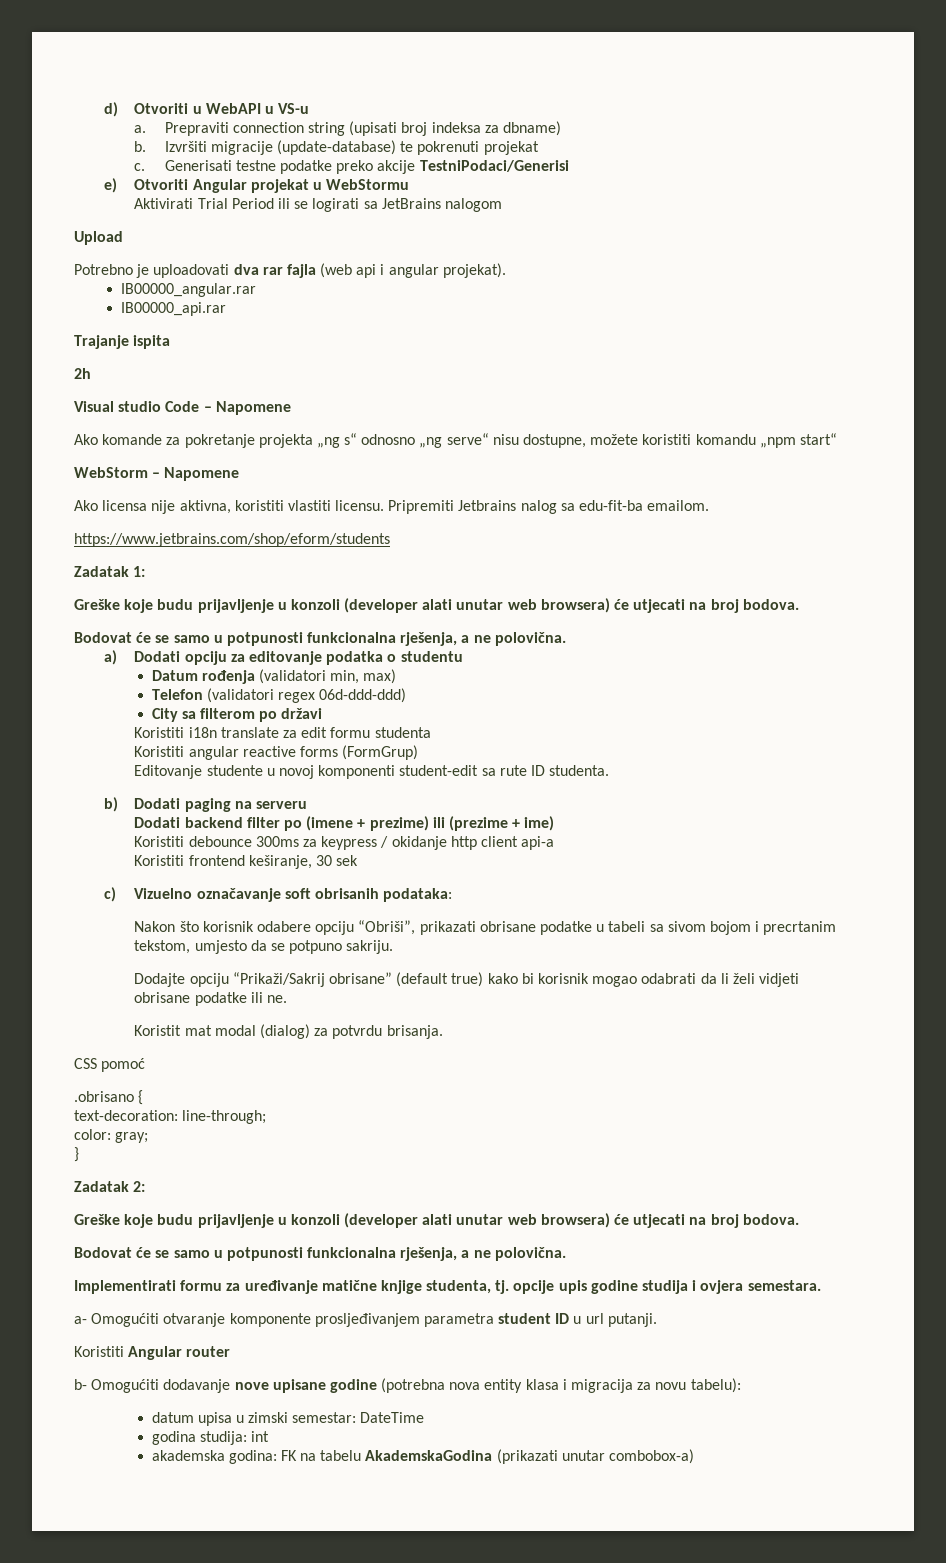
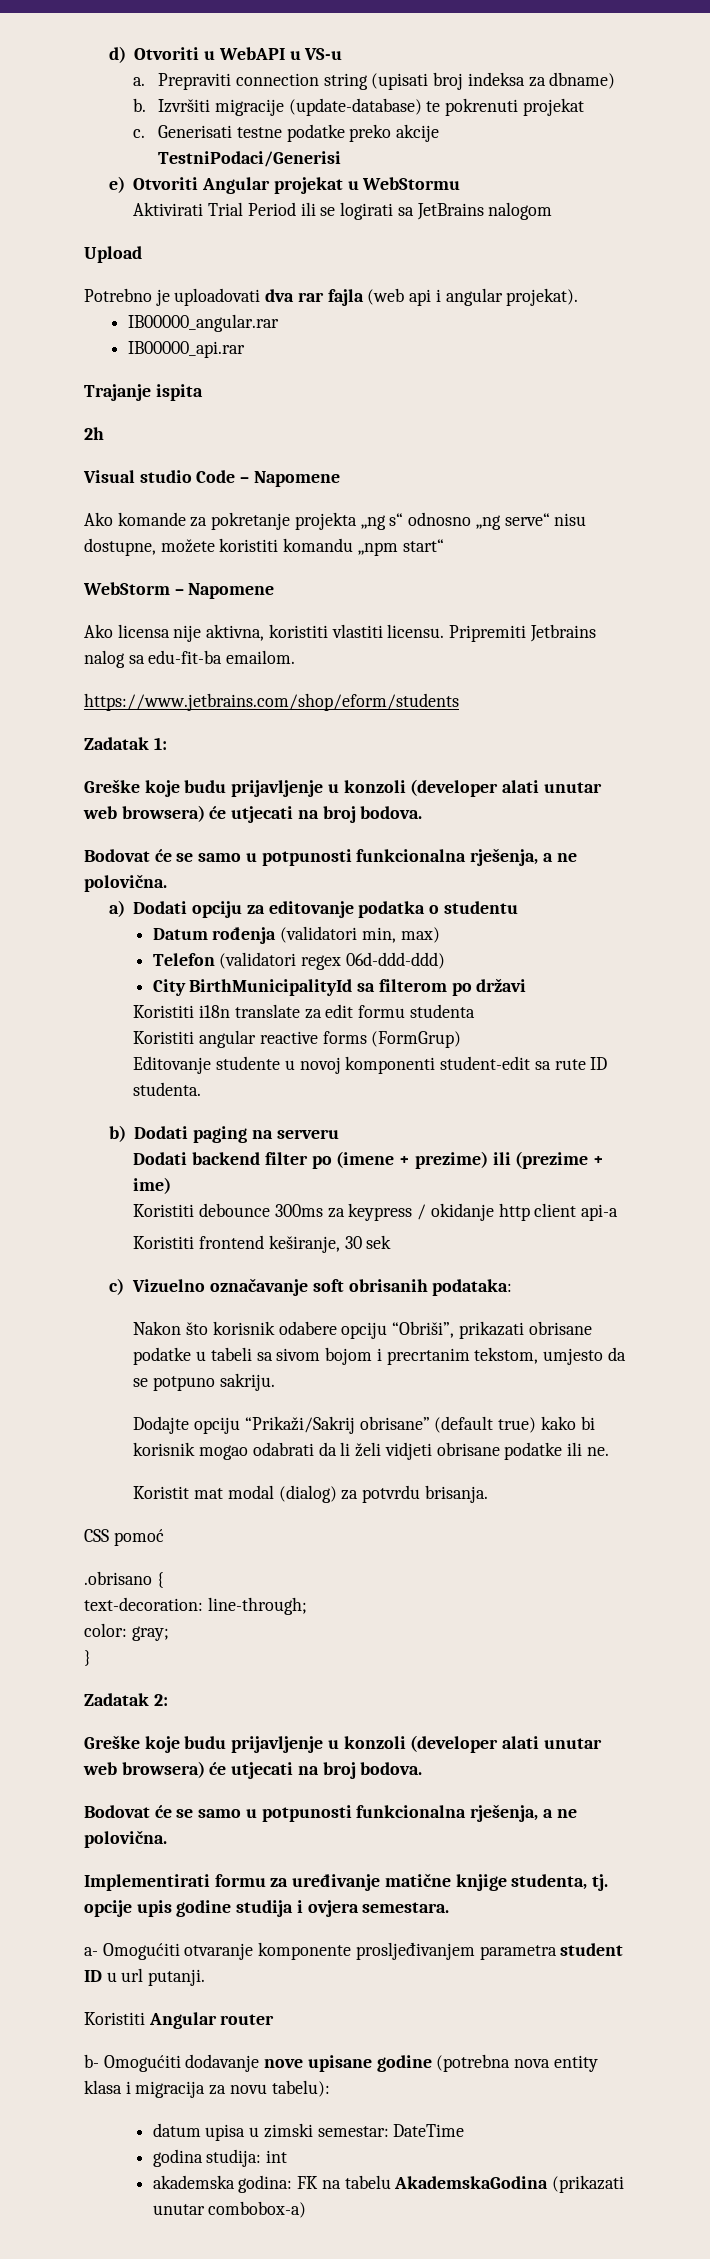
(178, 715) none -> [189,979,353,996] BirthMunicipalityId

